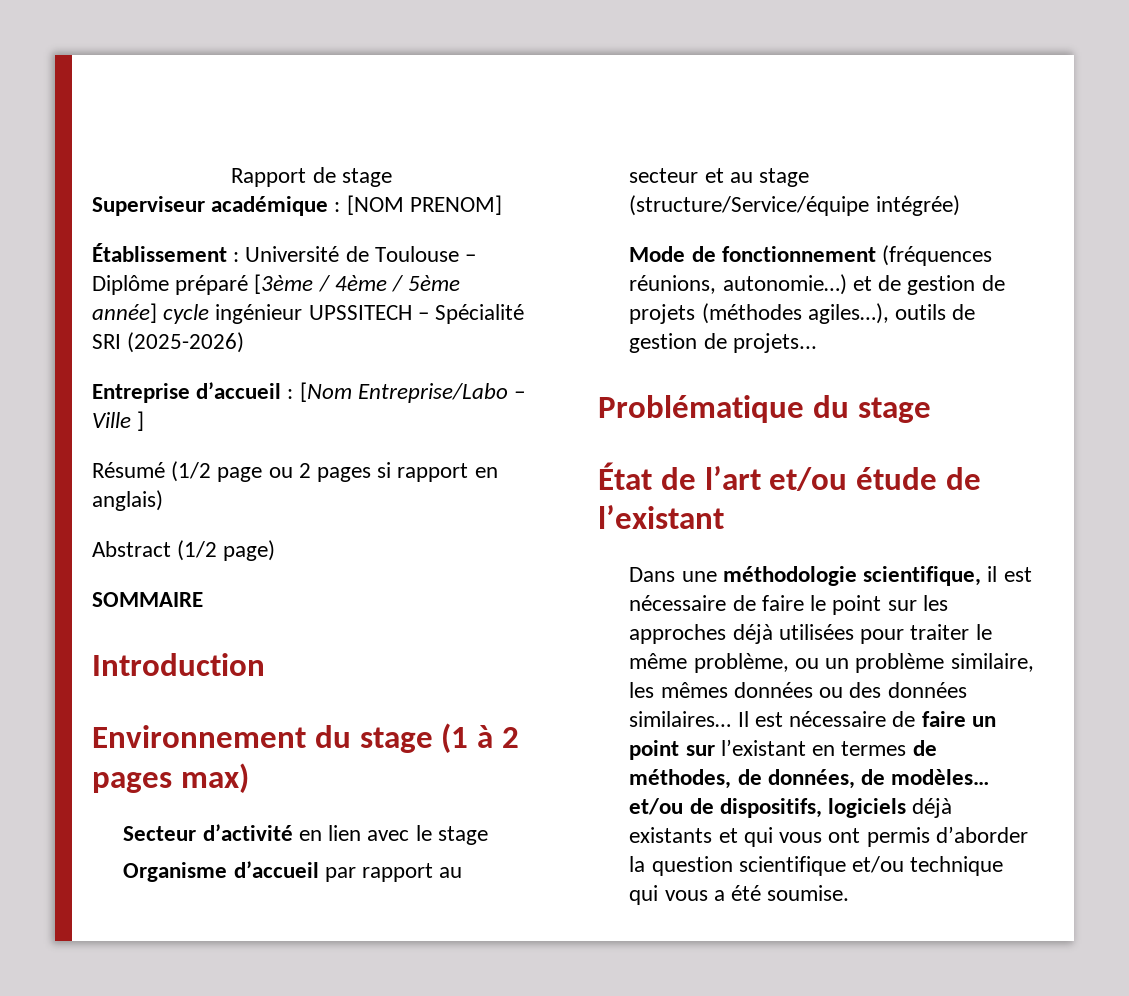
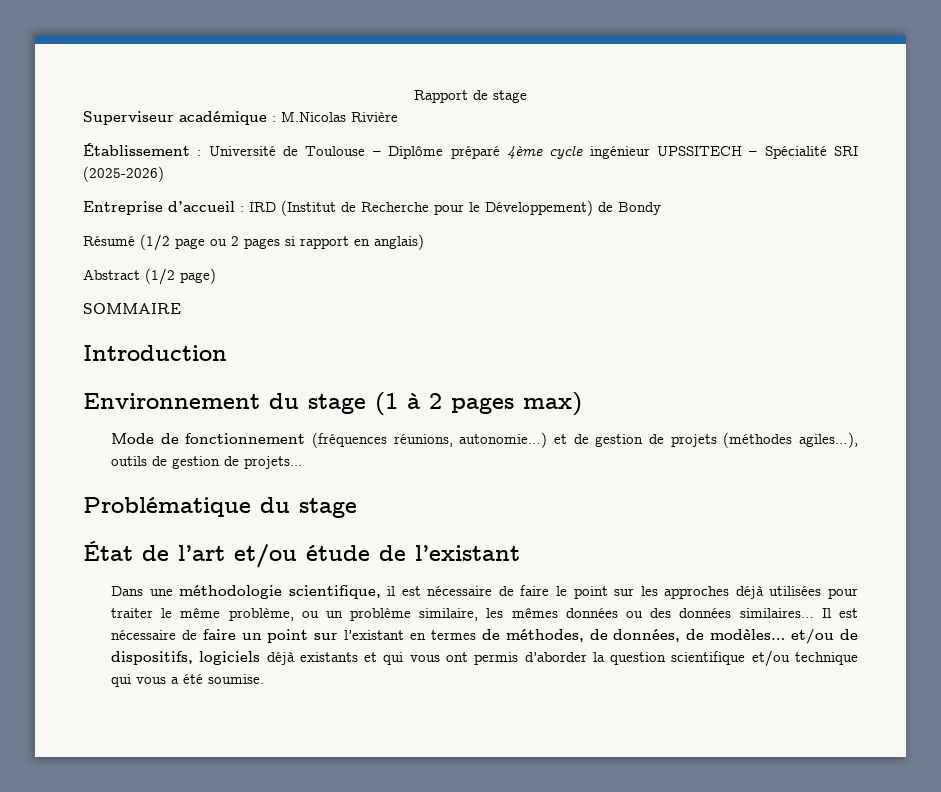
[346,195,502,215] [NOM PRENOM] -> [281,111,398,122] M.Nicolas Rivière
[254,274,461,294] [92,303,157,323] [3ème / 4ème / 5ème année] -> [506,146,543,159] 4ème
[299,382,526,403] [92,411,145,431] [Nom Entreprise/Labo – Ville ] -> [249,200,661,216] IRD (Institut de Recherche pour le Développement) de Bondy
[123,824,488,845] [123,861,463,882] [629,168,810,187] [629,195,960,216] // Secteur d’activité en lien avec le stage // Organisme d’accueil par rapport au secteur et au stage (structure/Service/équipe intégrée) -> (582, 404) none

